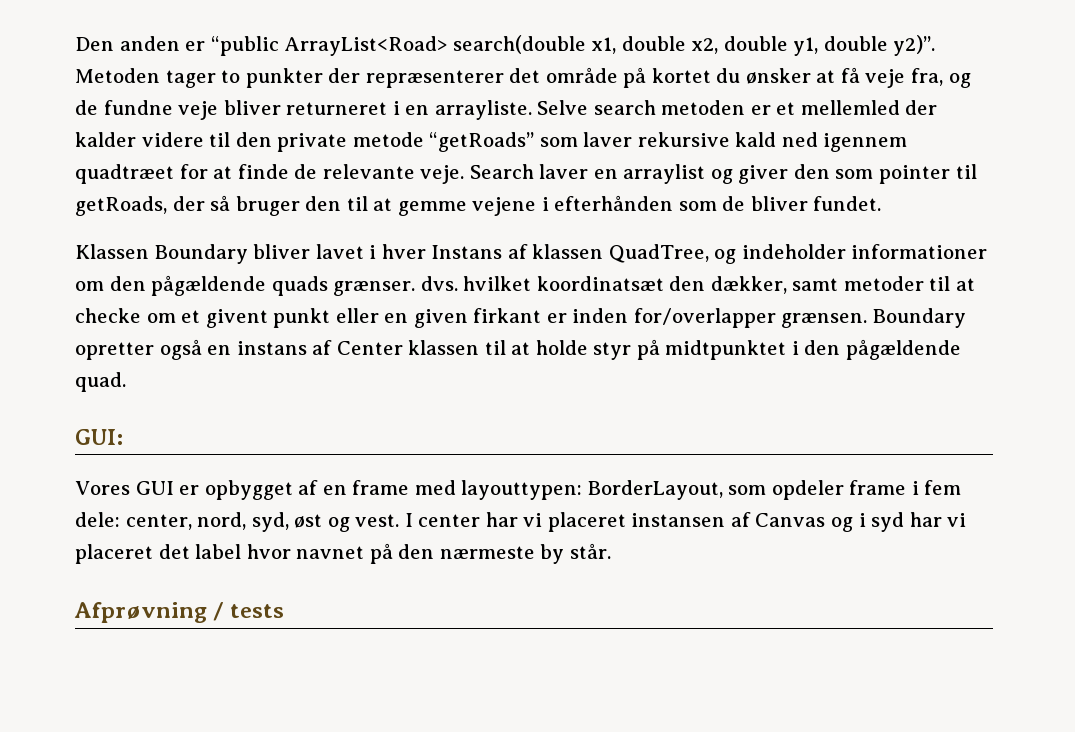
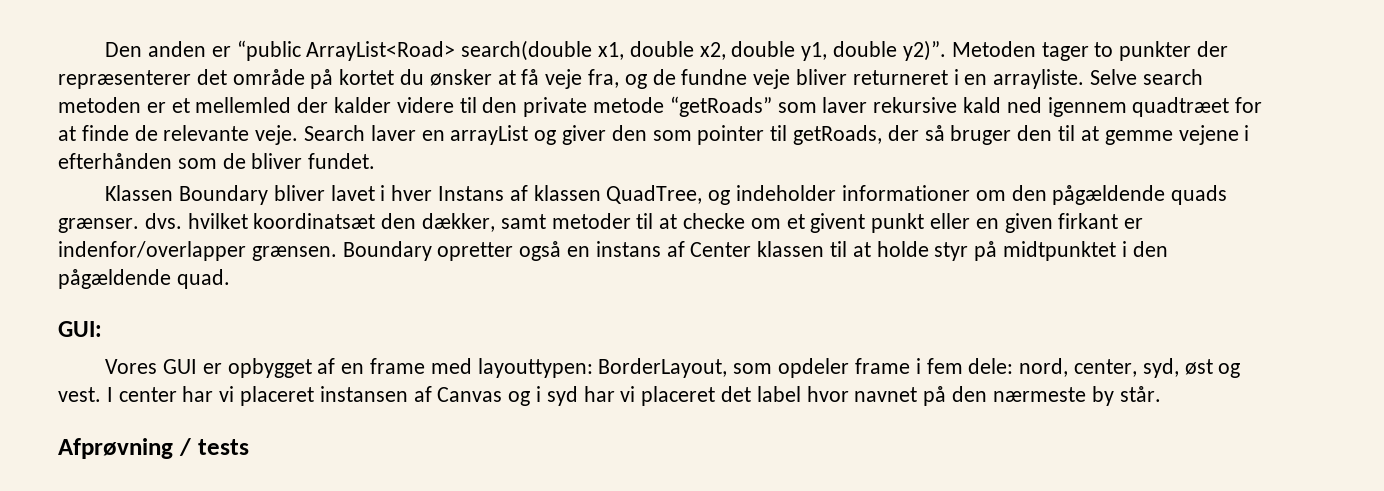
[623,164,706,184] arraylist -> [450,125,529,145] arrayList
[572,308,776,328] inden for/overlapper -> [58,241,246,261] indenfor/overlapper
[125,512,247,530] center, nord, -> [1019,358,1137,377] nord, center,

